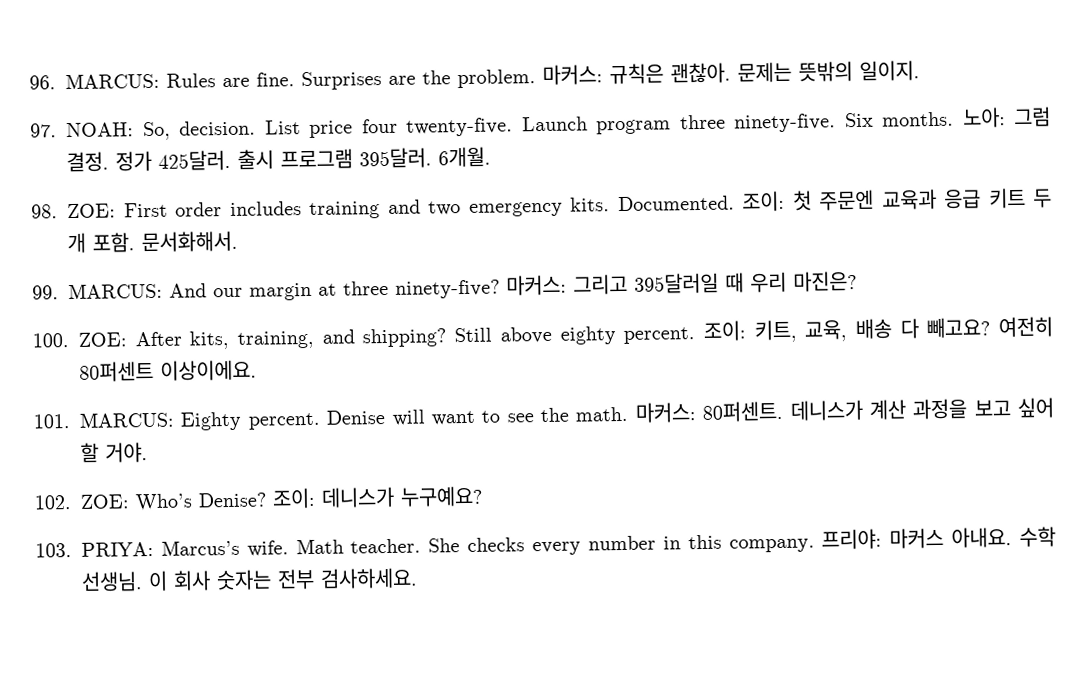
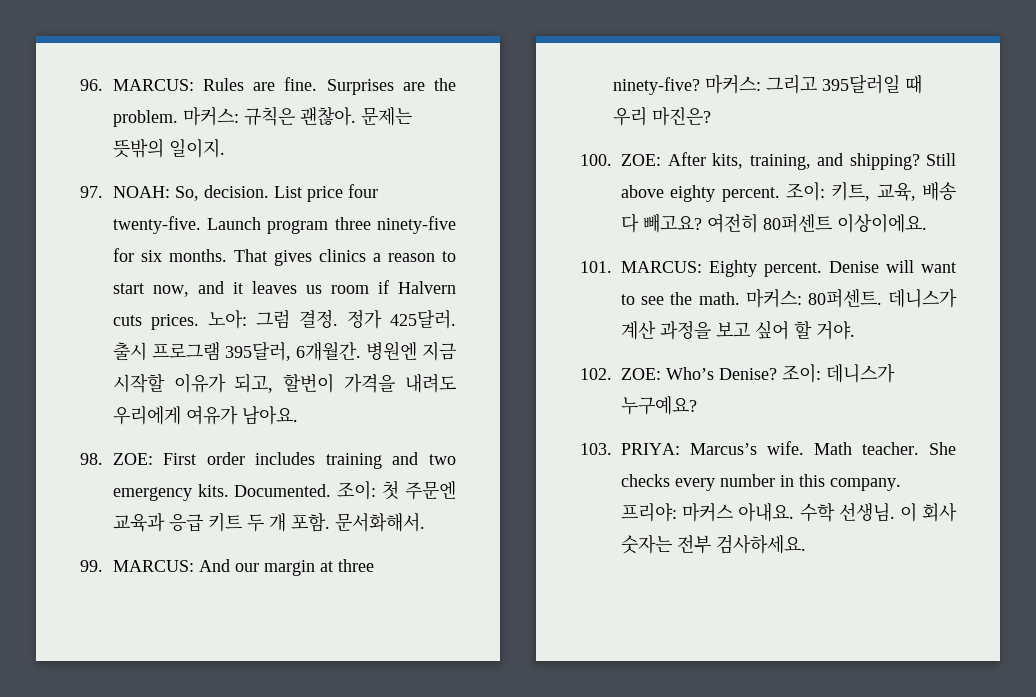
[734,111,954,133] ninety-five. Six months. -> [377,216,456,234] [112,248,456,266] [112,280,456,297] [112,314,199,330] ninety-five for six months. That gives clinics a reason to start now, and it leaves us room if Halvern cuts prices.
[359,146,491,169] 395달러. 6개월. -> [224,341,456,361] [112,374,456,393] [112,406,298,425] 395달러, 6개월간. 병원엔 지금 시작할 이유가 되고, 할번이 가격을 내려도 우리에게 여유가 남아요.

